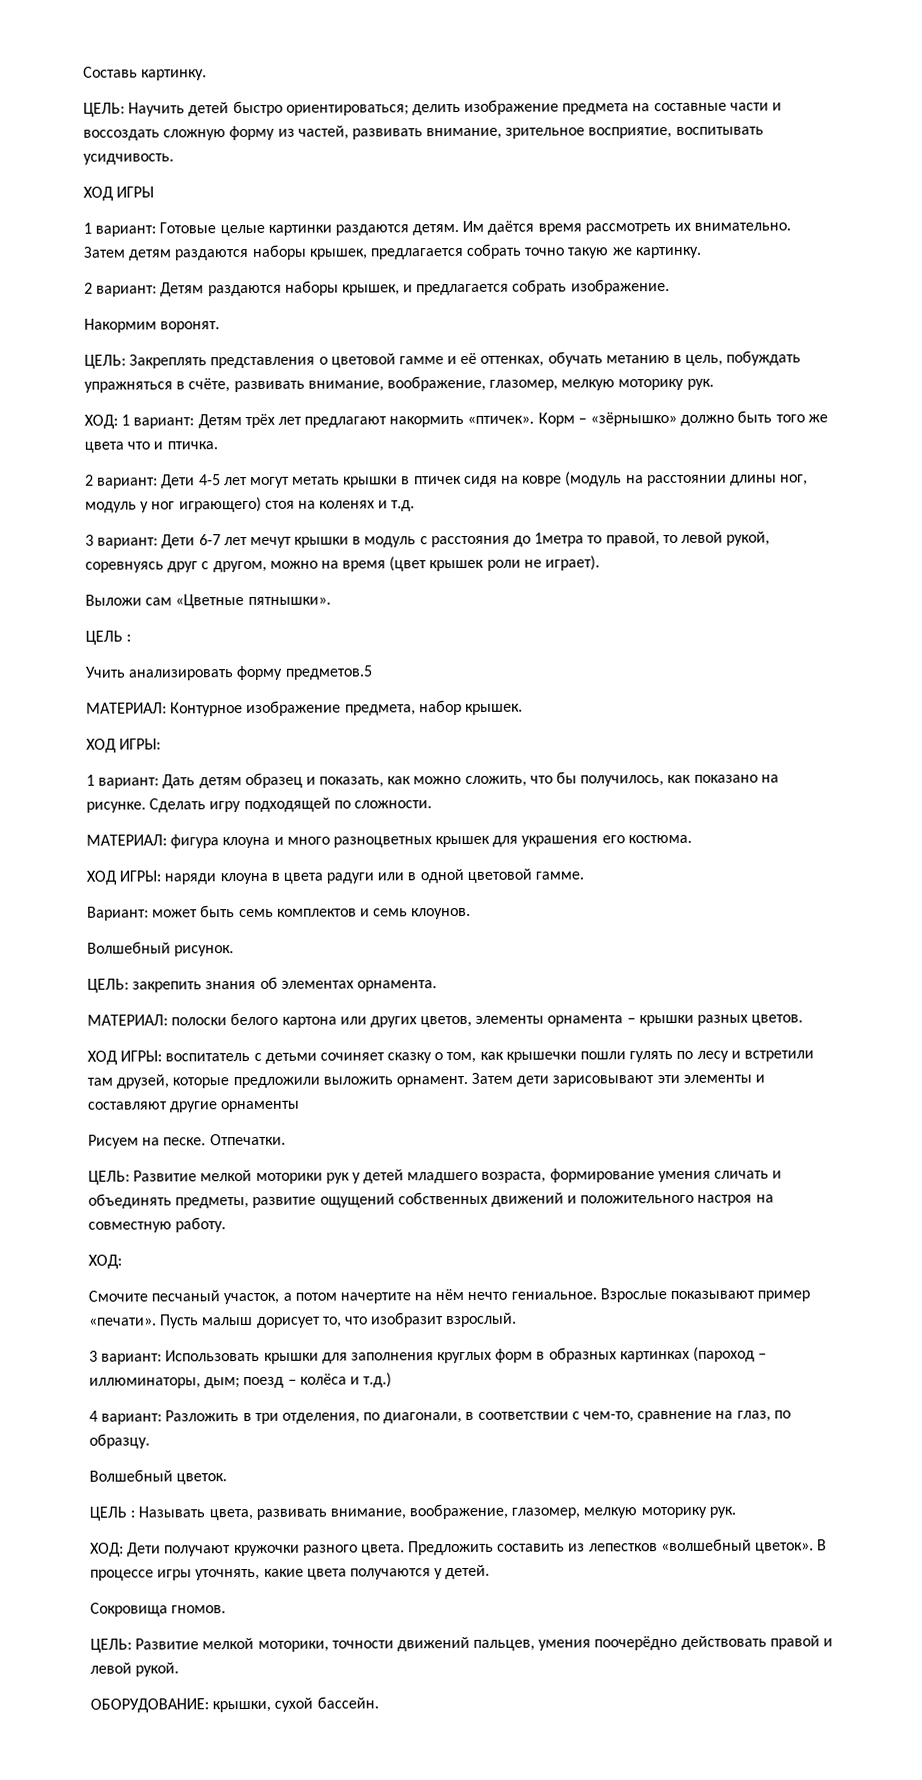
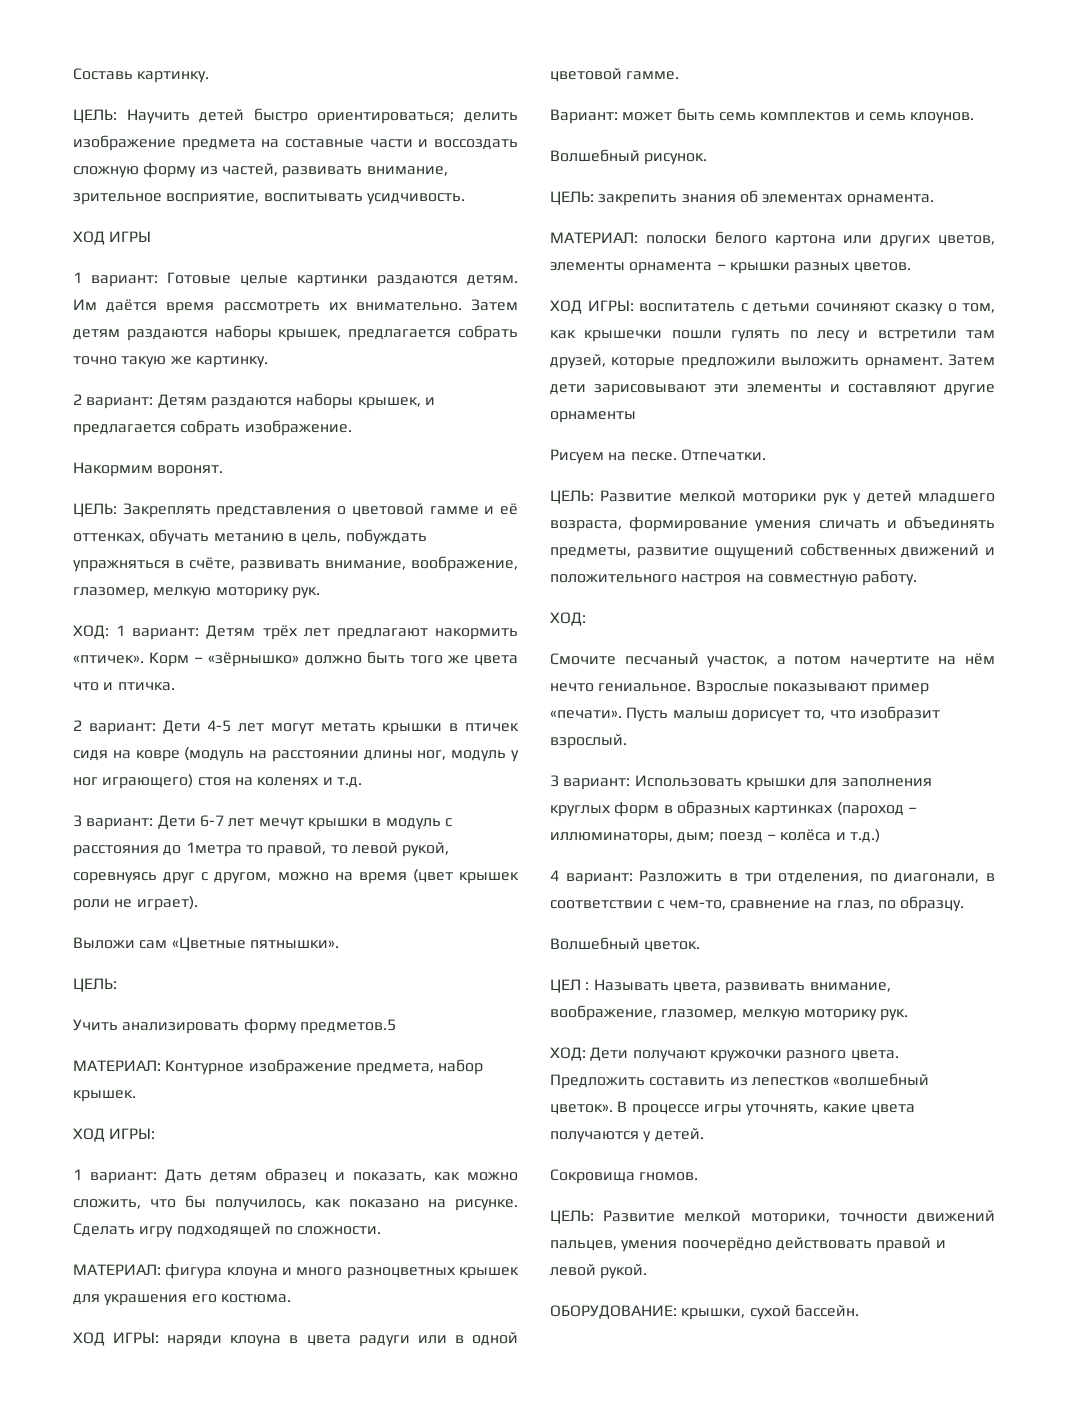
[85,630,132,645] ЦЕЛЬ : -> [73,978,117,992] ЦЕЛЬ:
[319,1052,385,1061] сочиняет -> [815,303,890,312] сочиняют
[89,1506,127,1521] ЦЕЛЬ -> [550,979,581,993] ЦЕЛ

